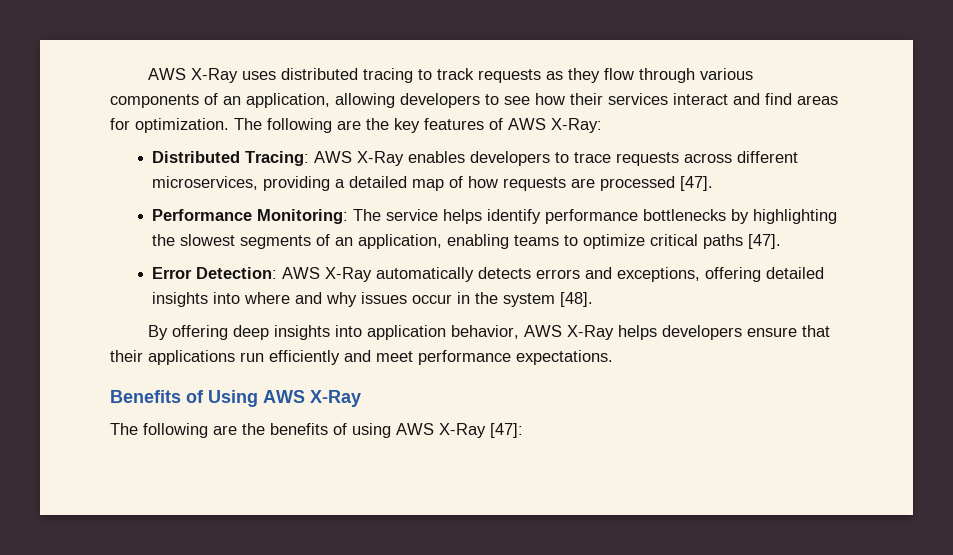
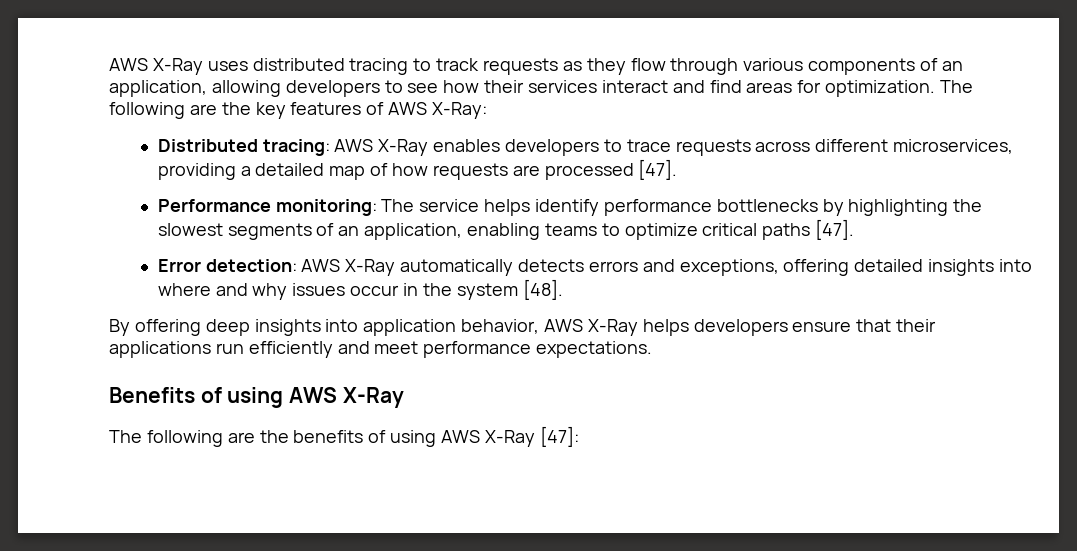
[245,151,310,166] Tracing: -> [262,139,330,156] tracing:
[257,209,349,224] Monitoring: -> [275,199,377,216] monitoring:
[196,267,278,279] Detection: -> [205,259,297,272] detection:
[208,390,258,407] Using -> [227,387,284,408] using

